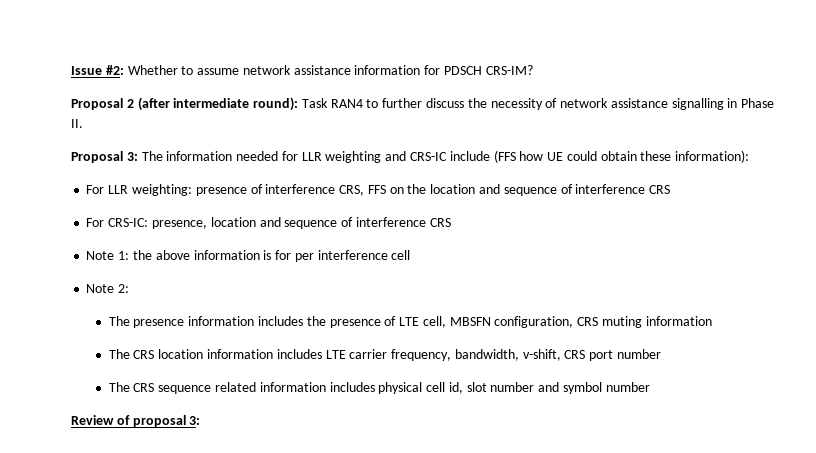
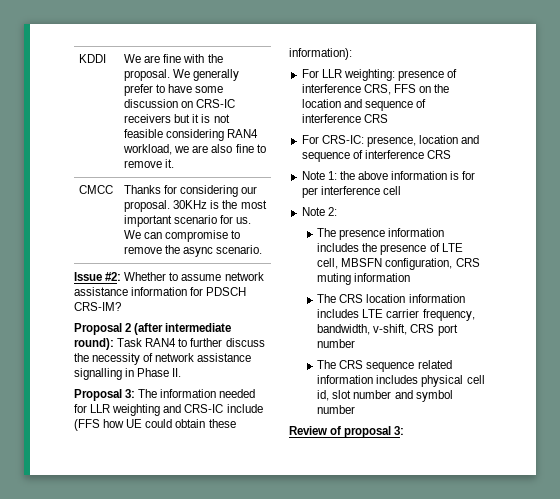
(71, 70) none -> [79,54,107,63] [124,54,223,63] [124,69,240,81] [124,84,224,96] [124,99,236,108] [124,114,230,123] [124,129,259,141] [123,144,266,155] [124,159,175,168] [79,185,114,194] [124,185,258,197] [124,200,267,212] [124,215,252,227] [124,230,241,242] [124,245,263,257] KDDI | We are fine with the proposal. We generally prefer to have some discussion on CRS-IC receivers but it is not feasible considering RAN4 workload, we are also fine to remove it. // CMCC | Thanks for considering our proposal. 30KHz is the most important scenario for us. We can compromise to remove the async scenario. //

